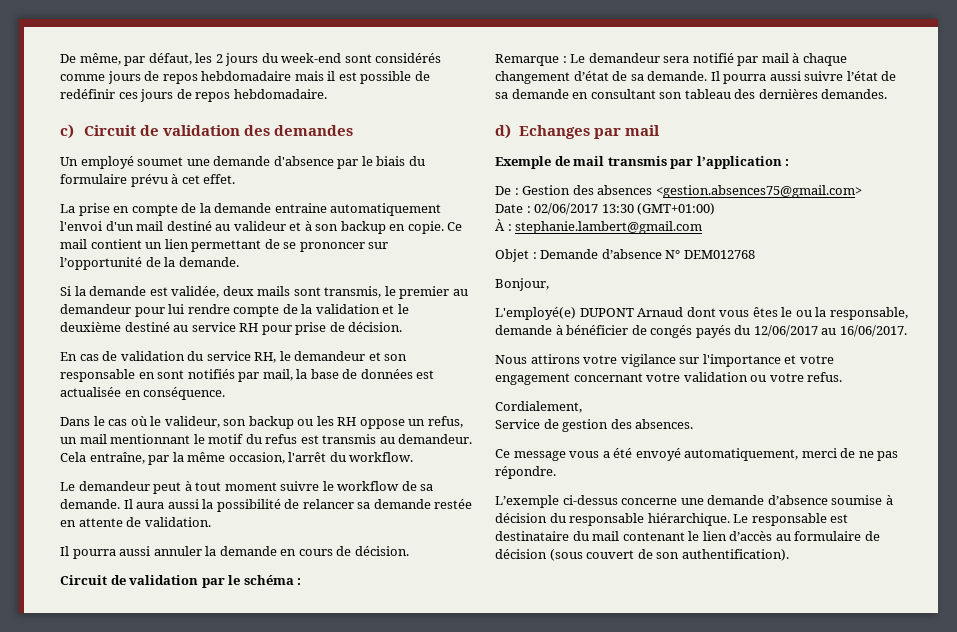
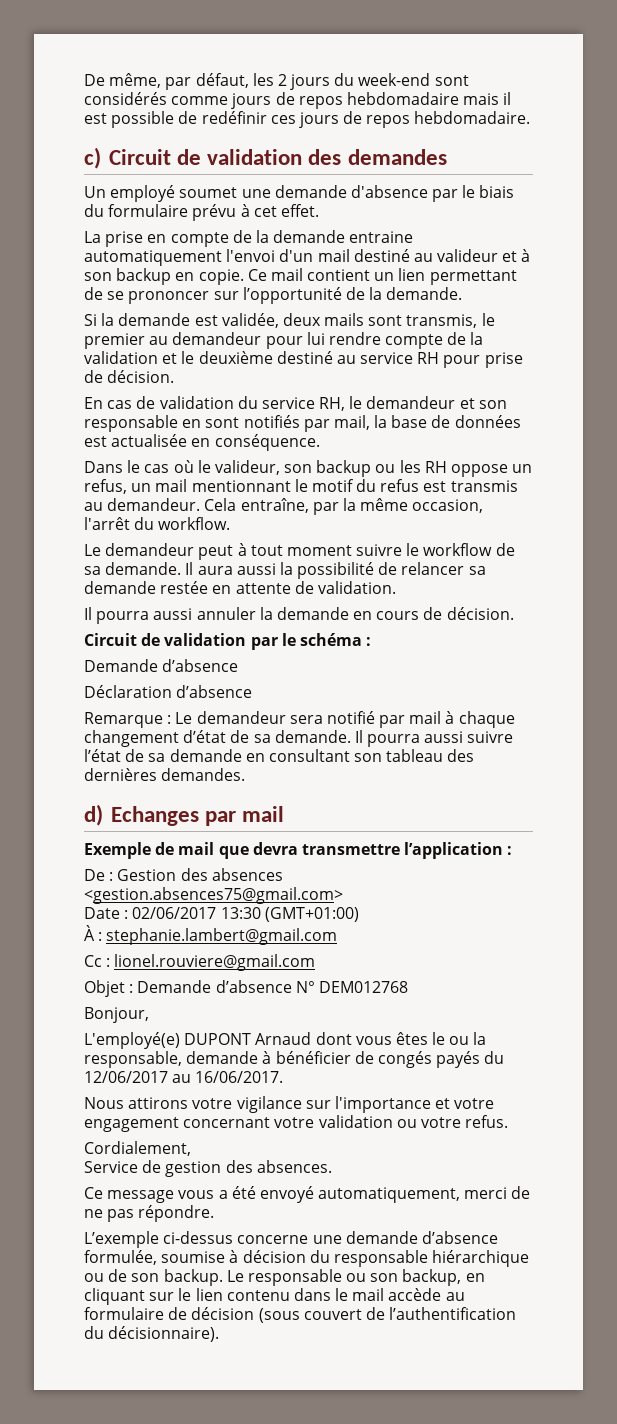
(302, 581) none -> [84,659,239,672] [84,685,253,698] // Demande d’absence // Déclaration d’absence
[607,156,694,169] transmis par -> [218,842,400,859] que devra transmettre
(703, 227) none -> [84,954,316,971] // Cc : lionel.rouviere@gmail.com
(828, 500) none -> [84,1250,157,1265] formulée,
[647,513,849,526] [495,531,773,541] hiérarchique. Le responsable est destinataire du mail contenant le lien d’accès -> [432,1250,530,1267] [84,1269,485,1286] [84,1288,442,1305] hiérarchique ou de son backup. Le responsable ou son backup, en cliquant sur le lien contenu dans le mail accède
[656,549,789,561] son authentification). -> [389,1307,517,1320] [84,1326,220,1342] l’authentification du décisionnaire).

